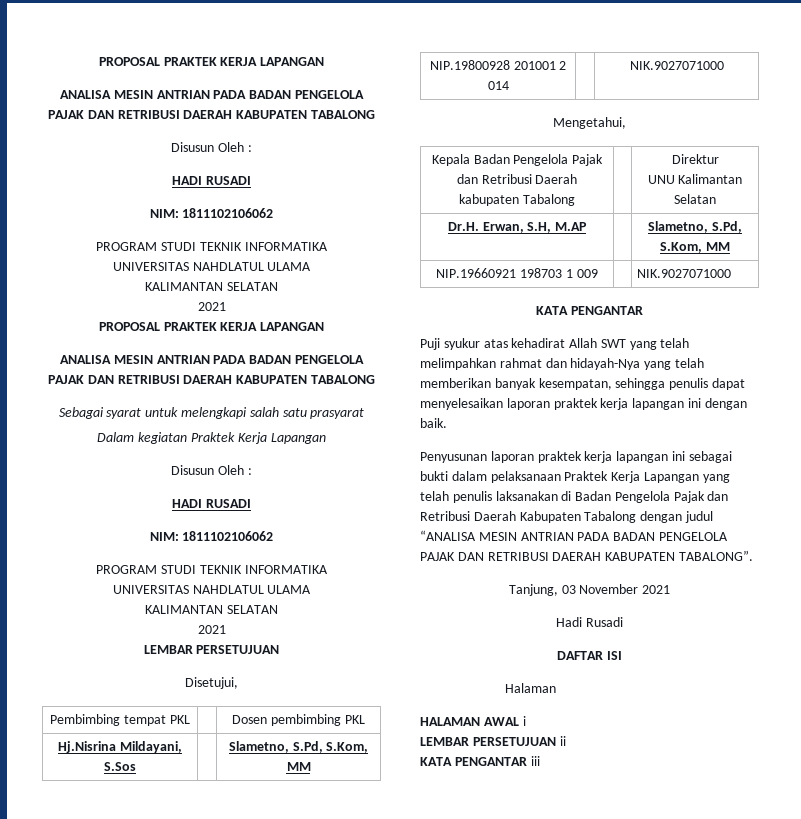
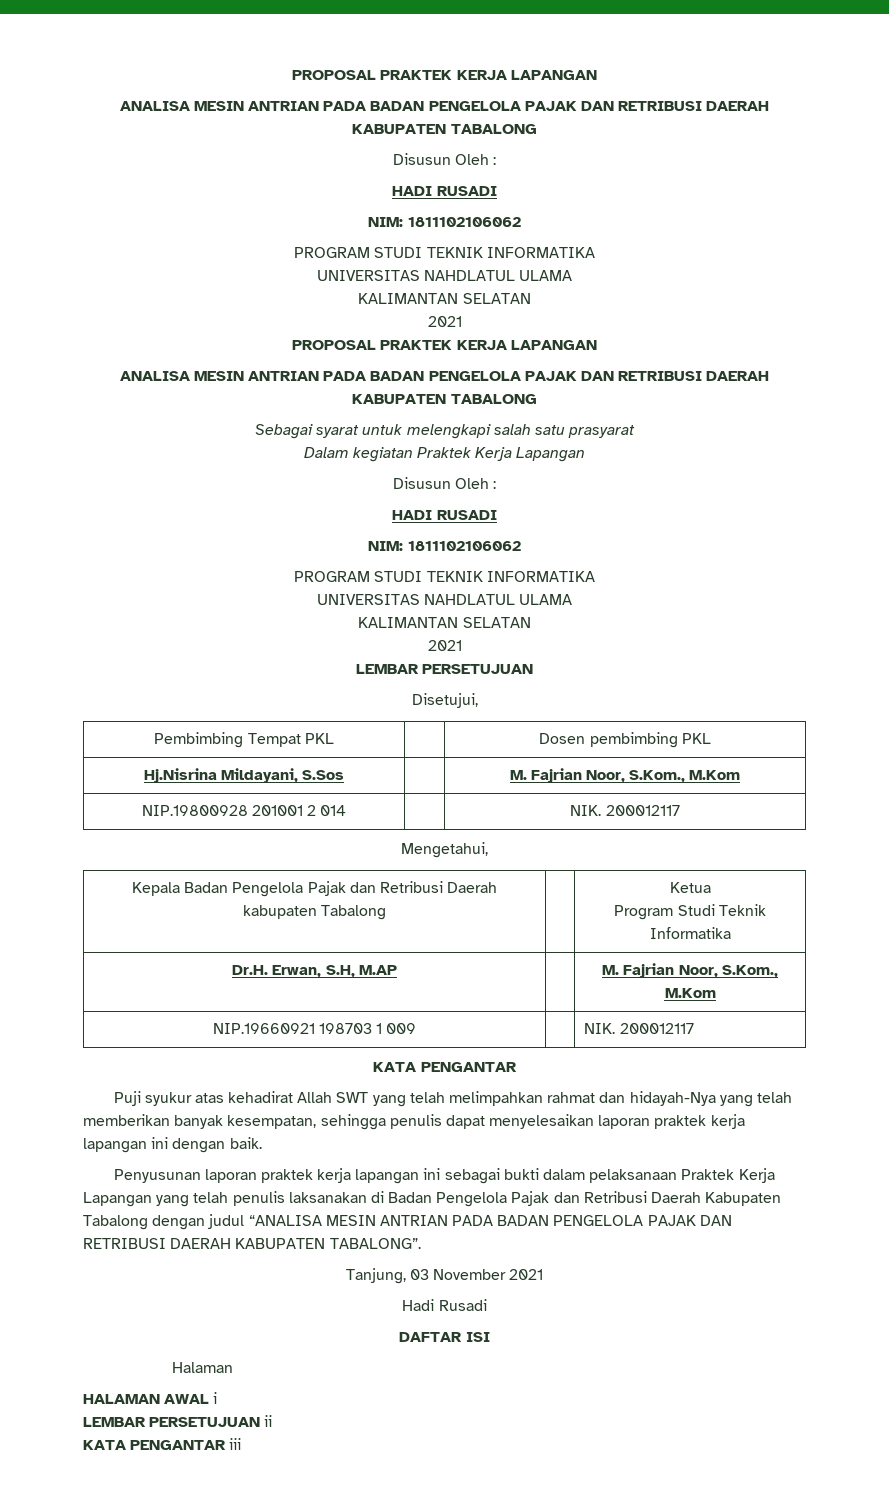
[124,715,166,726] tempat -> [247,733,301,747] Tempat
[228,741,369,753] [286,762,311,771] Slametno, S.Pd, S.Kom, MM -> [509,768,741,783] M. Fajrian Noor, S.Kom., M.Kom
[629,61,724,70] NIK.9027071000 -> [570,805,680,816] NIK. 200012117
[671,154,719,164] [647,174,743,184] [674,194,716,204] Direktur // UNU Kalimantan Selatan -> [669,882,711,893] [614,904,766,920] [649,927,731,939] Ketua // Program Studi Teknik Informatika
[648,221,742,233] [660,242,730,253] Slametno, S.Pd, S.Kom, MM -> [602,963,778,978] [664,988,716,998] M. Fajrian Noor, S.Kom., M.Kom
[636,269,731,278] NIK.9027071000 -> [584,1023,694,1034] NIK. 200012117

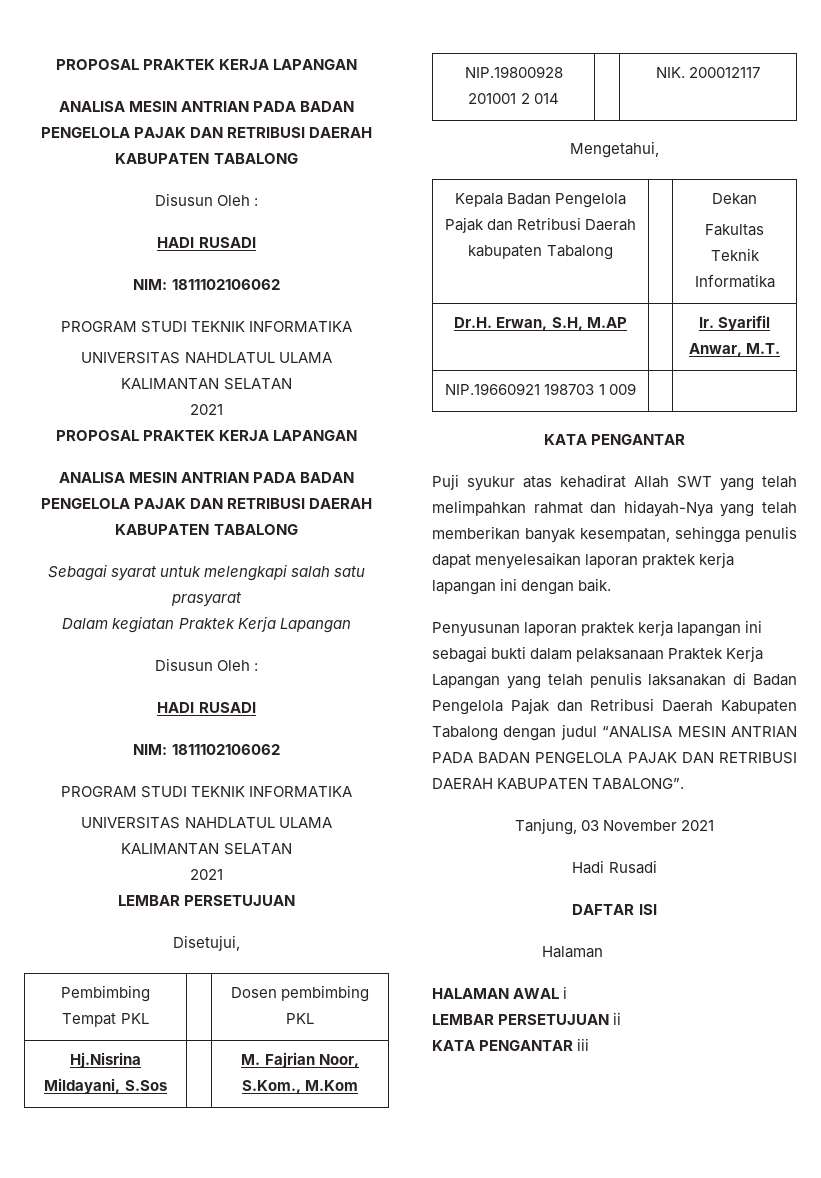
[669,882,711,893] [614,904,715,920] Ketua // Program Studi -> [712,193,757,205] [705,224,764,236] Dekan // Fakultas
[602,963,778,978] [664,988,716,998] M. Fajrian Noor, S.Kom., M.Kom -> [698,315,771,331] [688,343,781,357] Ir. Syarifil Anwar, M.T.
[584,1023,694,1034] NIK. 200012117 -> (636, 389) none

